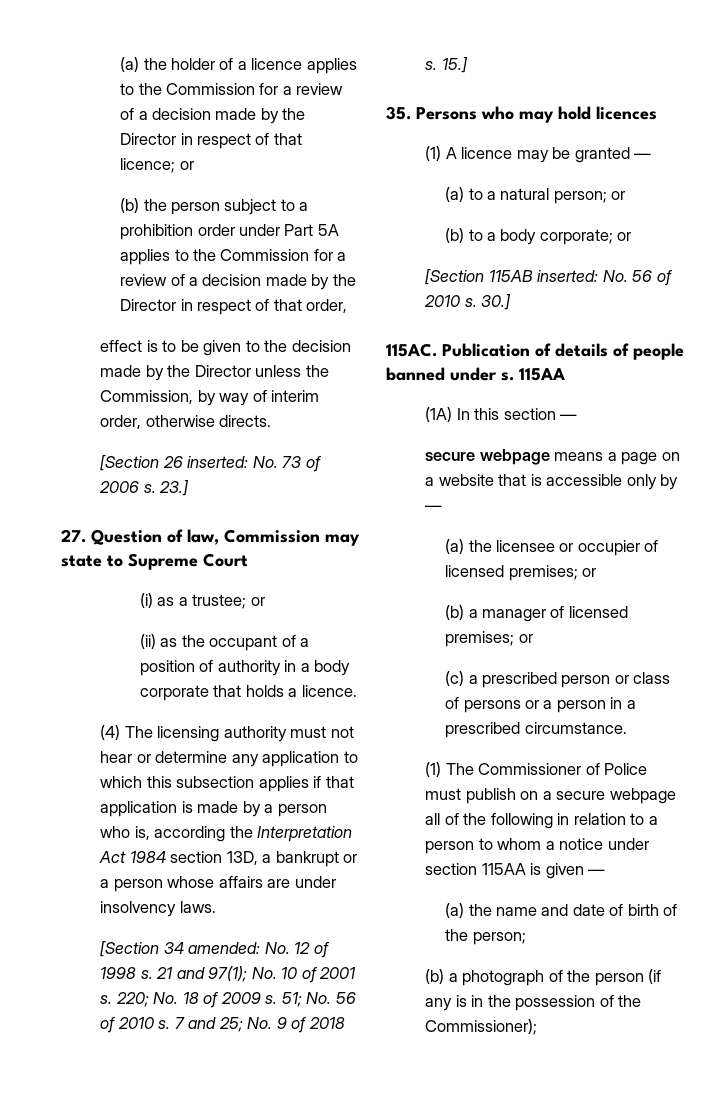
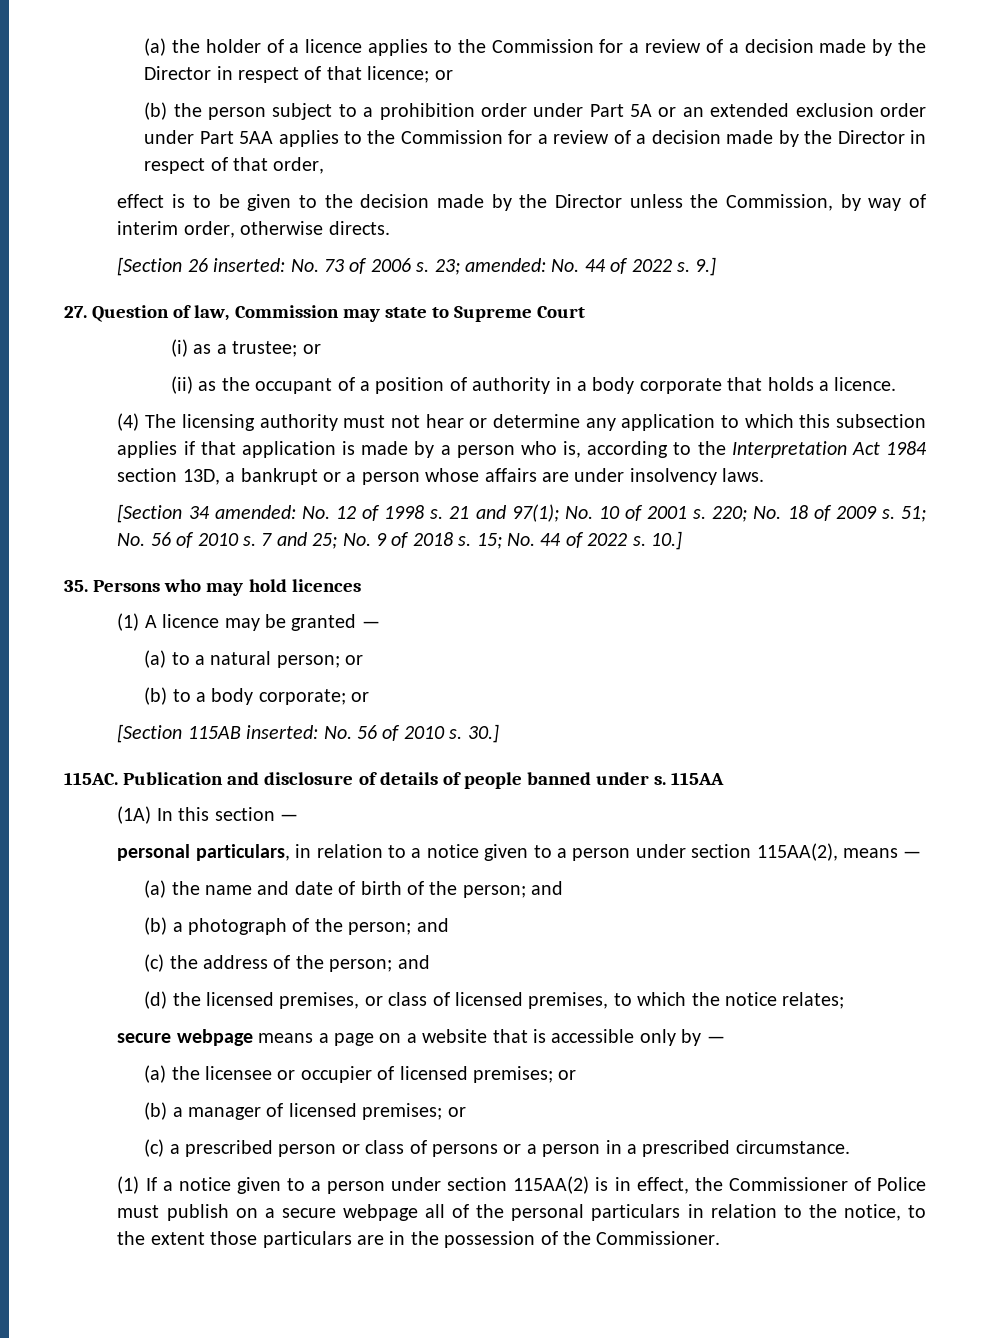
(339, 230) none -> [658,103,927,117] [144,130,274,144] or an extended exclusion order under Part 5AA
[159,480,190,496] 23.] -> [434,257,717,276] 23; amended: No. 44 of 2022 s. 9.]
(226, 834) none -> [673,442,692,455] to
[441,57,468,73] 15.] -> [476,531,683,550] 15; No. 44 of 2022 s. 10.]
(530, 350) none -> [227,772,354,785] and disclosure
(578, 417) none -> [117,843,922,861] [144,880,564,898] [144,917,449,935] [144,954,430,972] [144,991,845,1009] // personal particulars, in relation to a notice given to a person under section 115AA(2), means — // (a) the name and date of birth of the person; and // (b) a photograph of the person; and // (c) the address of the person; and // (d) the licensed premises, or class of licensed premises, to which the notice relates;
[445,763,474,775] The -> [145,1176,723,1194] If a notice given to a person under section 115AA(2) is in effect, the
[490,813,658,829] [425,838,649,854] [425,863,606,879] [445,903,678,918] [445,929,526,945] [425,969,662,986] [425,995,467,1011] following in relation to a person to whom a notice under section 115AA is given — // (a) the name and date of birth of the person; // (b) a photograph of the person (if any is -> [511,1204,927,1221] [117,1231,385,1248] personal particulars in relation to the notice, to the extent those particulars are
[425,1019,538,1035] Commissioner); -> [596,1231,721,1245] Commissioner.

